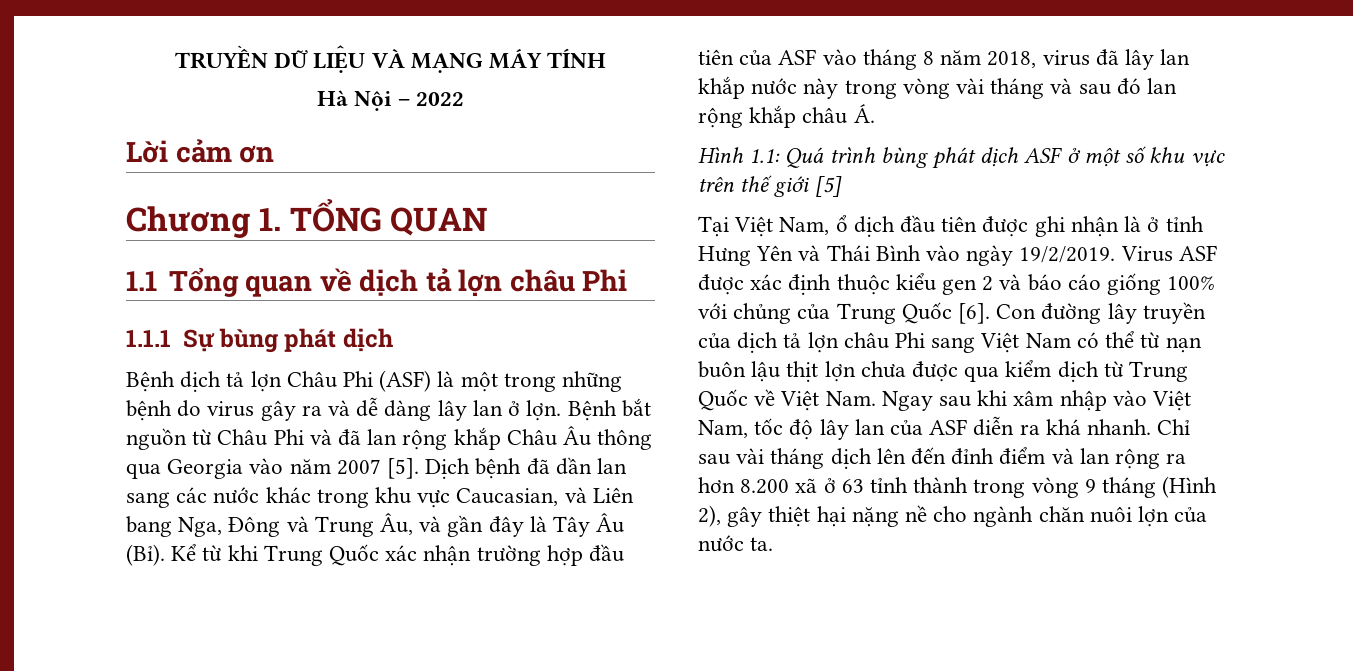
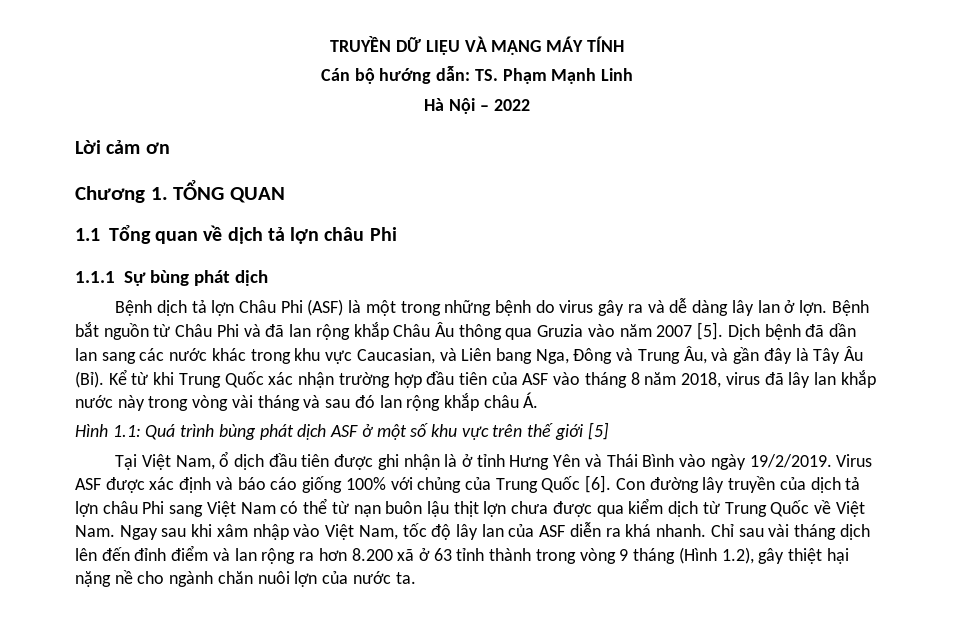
(607, 58) none -> [320,66,634,84] // Cán bộ hướng dẫn: TS. Phạm Mạnh Linh
[167,459,244,479] Georgia -> [537,324,584,337] Gruzia
[836,273,994,295] thuộc kiểu gen 2 -> (212, 485) none
[698,505,721,527] 2), -> [721,547,754,564] 1.2),

